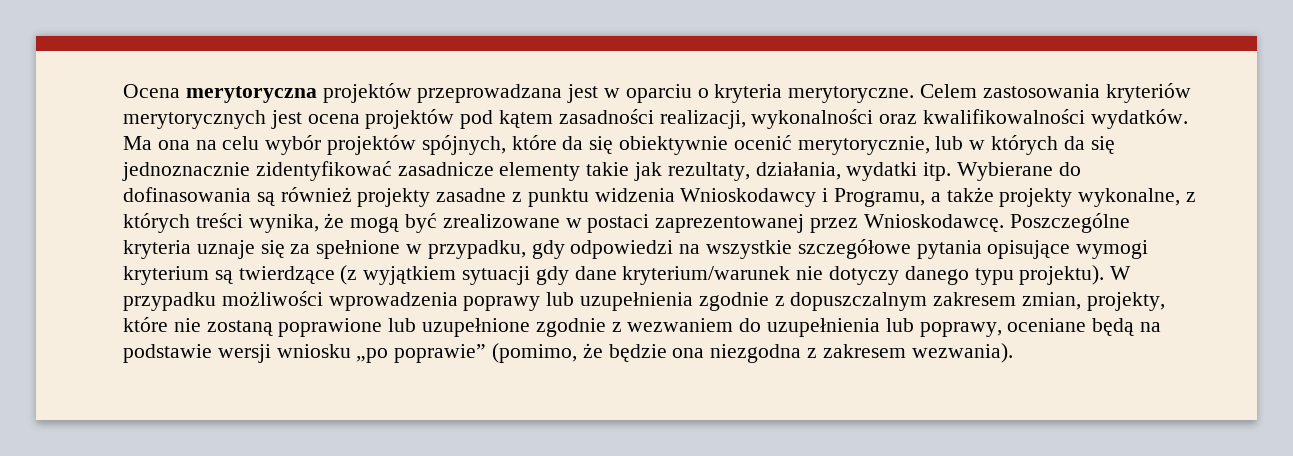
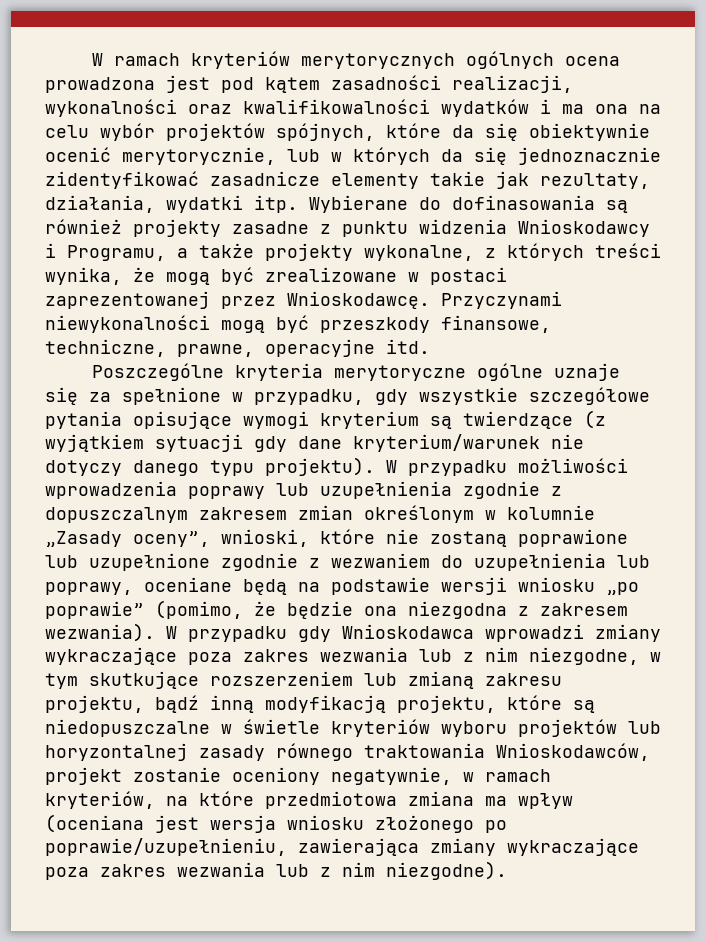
[123,83,1191,103] [123,109,455,129] Ocena merytoryczna projektów przeprowadzana jest w oparciu o kryteria merytoryczne. Celem zastosowania kryteriów merytorycznych jest ocena projektów -> [91,51,620,69] [45,75,210,93] W ramach kryteriów merytorycznych ogólnych ocena prowadzona jest
[1090,109,1188,129] [123,136,152,150] wydatków. Ma -> [441,99,584,117] wydatków i ma
[1009,213,1130,233] [123,240,191,259] Poszczególne kryteria -> [441,291,562,309] [45,315,551,333] [45,339,430,357] [91,363,543,381] Przyczynami niewykonalności mogą być przeszkody finansowe, techniczne, prawne, operacyjne itd. // Poszczególne kryteria merytoryczne ogólne
[570,240,701,259] odpowiedzi na -> (408, 397) none
[1022,292,1165,311] zmian, projekty, -> [298,505,595,523] [45,529,309,547] zmian określonym w kolumnie „Zasady oceny”, wnioski,
(1013, 353) none -> [166,624,661,642] [45,647,661,665] [45,671,562,689] [45,695,595,713] [45,719,661,737] [45,743,650,761] [45,767,551,785] [45,791,573,809] [45,814,507,833] [45,838,639,856] [45,861,507,880] W przypadku gdy Wnioskodawca wprowadzi zmiany wykraczające poza zakres wezwania lub z nim niezgodne, w tym skutkujące rozszerzeniem lub zmianą zakresu projektu, bądź inną modyfikacją projektu, które są niedopuszczalne w świetle kryteriów wyboru projektów lub horyzontalnej zasady równego traktowania Wnioskodawców, projekt zostanie oceniony negatywnie, w ramach kryteriów, na które przedmiotowa zmiana ma wpływ (oceniana jest wersja wniosku złożonego po poprawie/uzupełnieniu, zawierająca zmiany wykraczające poza zakres wezwania lub z nim niezgodne).

